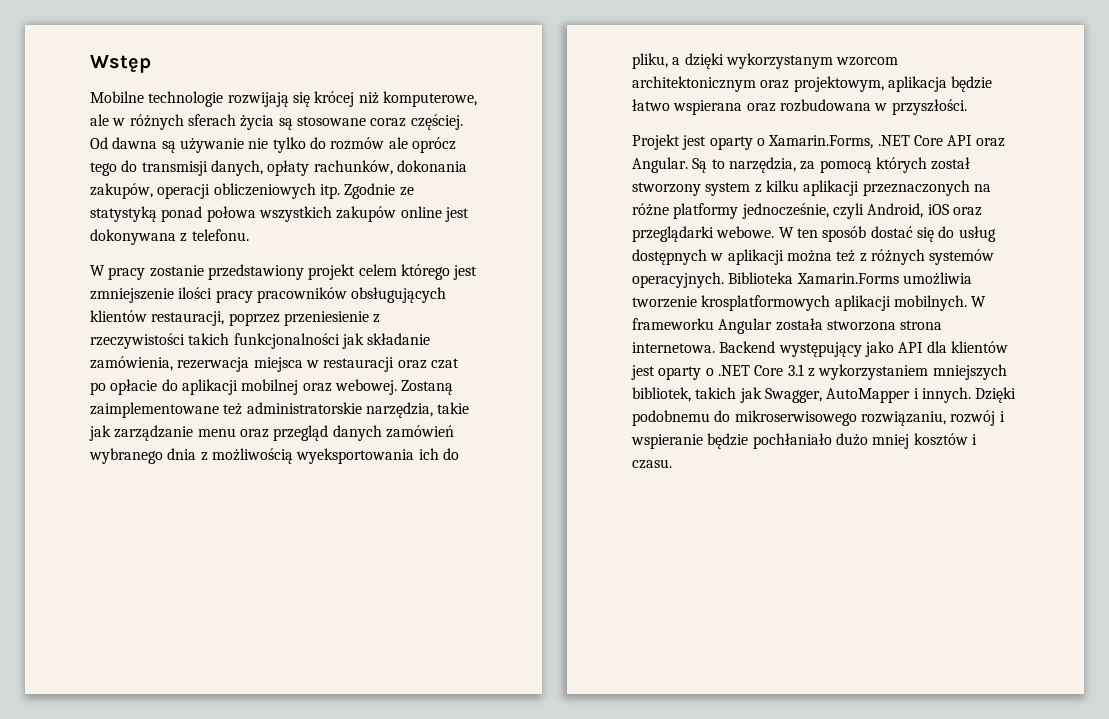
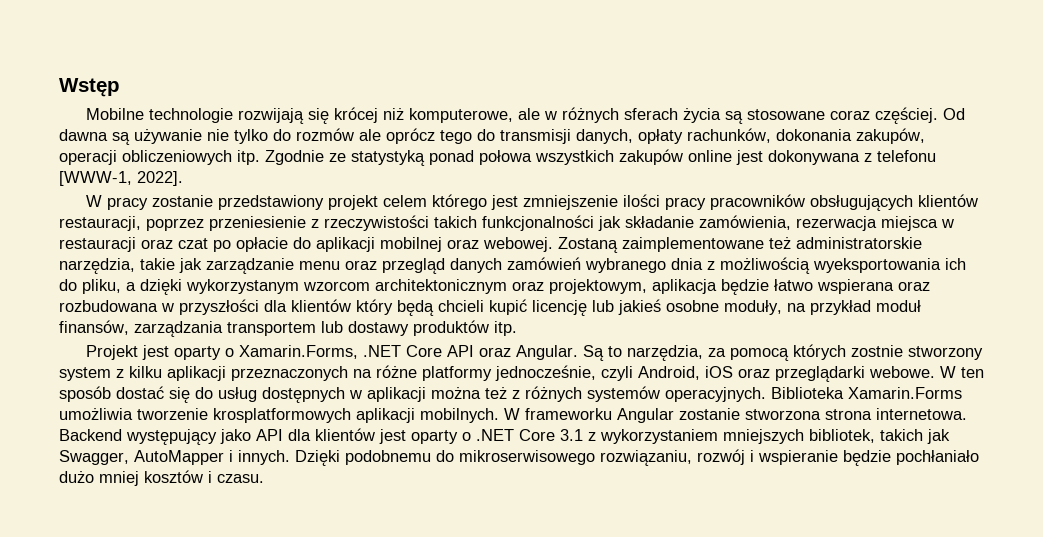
[191,229,249,241] telefonu. -> [877,150,936,162] [59,171,183,186] telefonu [WWW-1, 2022].
[891,99,967,115] przyszłości. -> [179,299,921,316] [59,320,517,337] przyszłości dla klientów który będą chcieli kupić licencję lub jakieś osobne moduły, na przykład moduł finansów, zarządzania transportem lub dostawy produktów itp.
[931,157,971,170] został -> [851,345,904,357] zostnie
[775,318,823,331] została -> [679,408,740,420] zostanie

